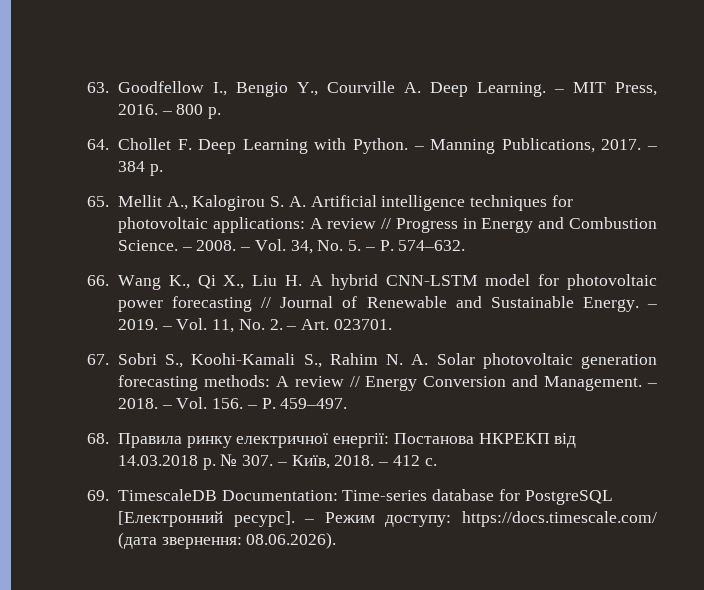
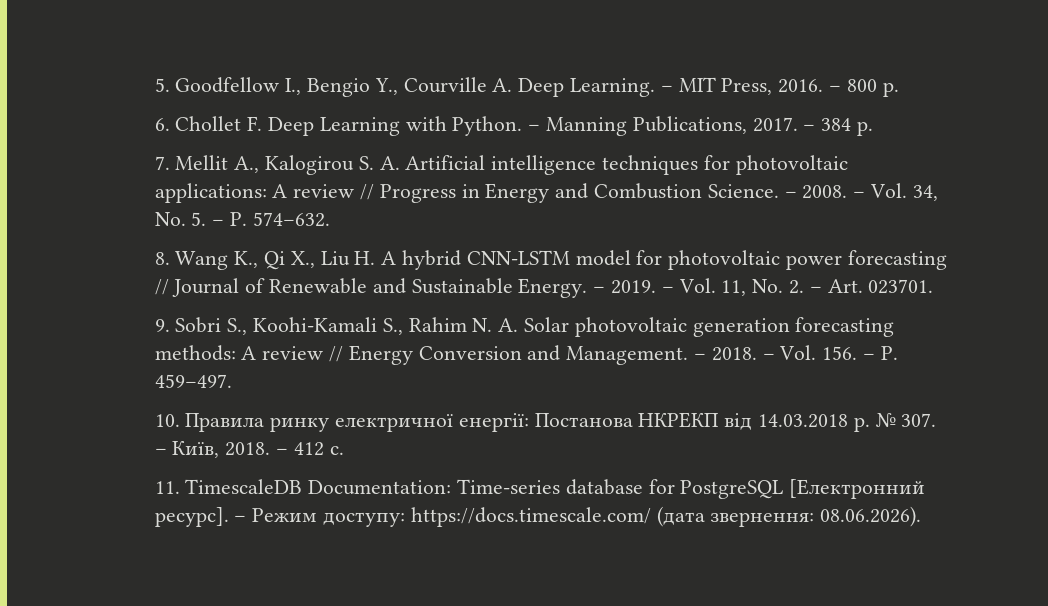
[87,82,110,93] 63. -> [154,78,170,92] 5.
[87,139,110,150] 64. -> [154,118,170,131] 6.
[87,196,110,207] 65. -> [154,156,170,170] 7.
[87,275,110,286] 66. -> [154,252,170,265] 8.
[87,354,110,365] 67. -> [154,319,170,332] 9.
[87,433,110,444] 68. -> [154,414,180,427] 10.
[87,490,110,501] 69. -> [154,481,180,494] 11.

